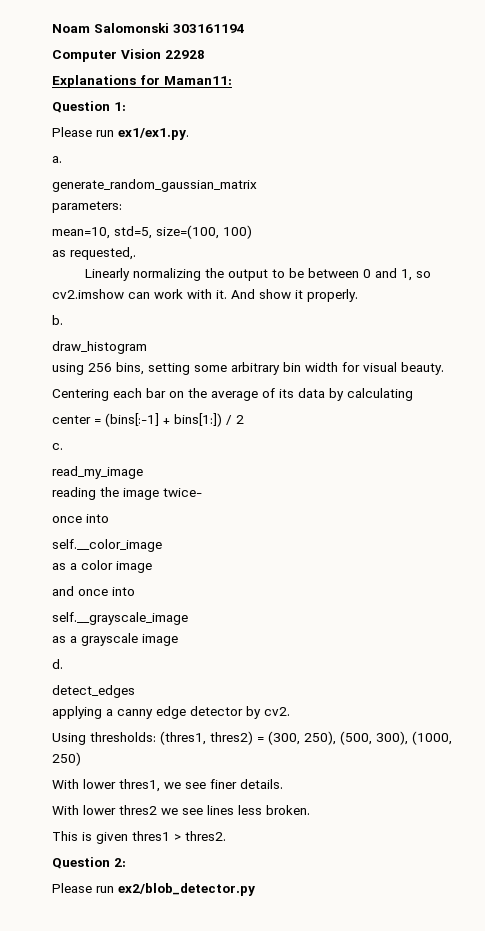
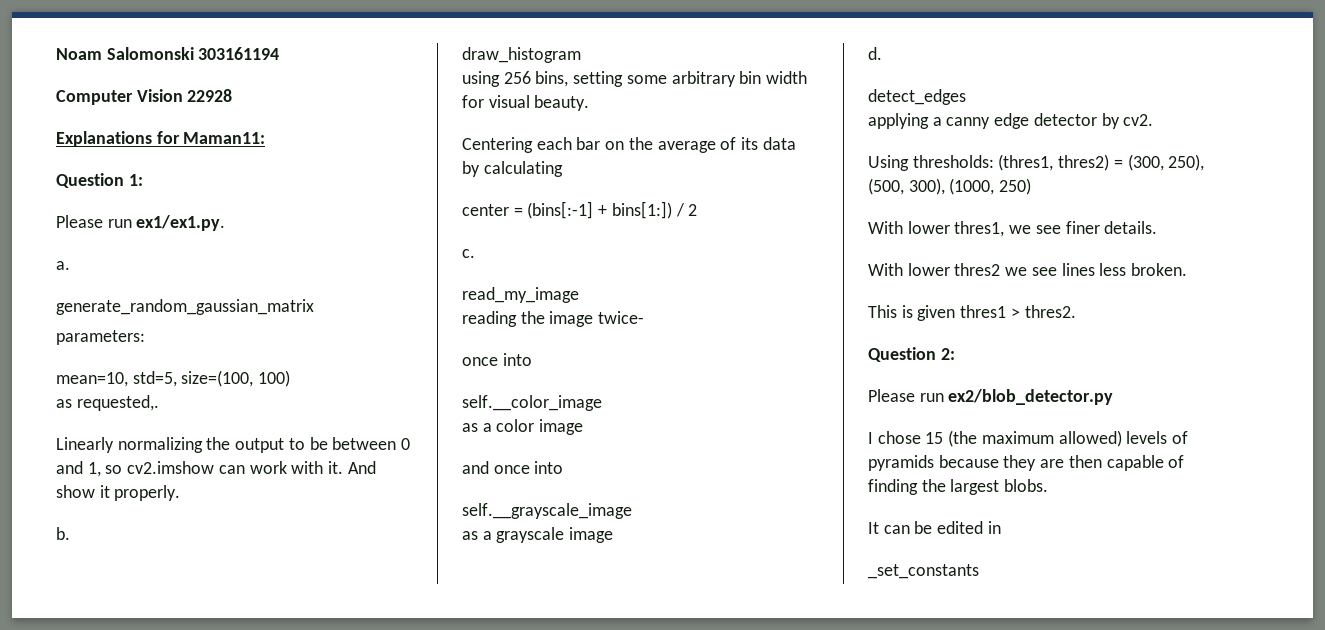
(255, 889) none -> [868,430,1189,447] [868,455,1185,471] [868,479,1049,495] [868,521,1001,534] [868,564,979,579] // I chose 15 (the maximum allowed) levels of pyramids because they are then capable of finding the largest blobs. // It can be edited in // _set_constants

